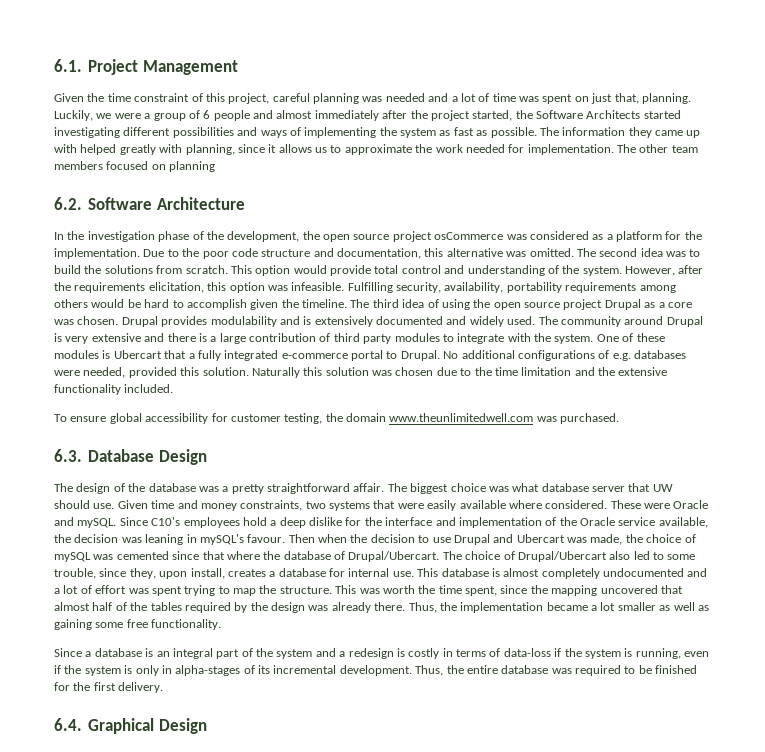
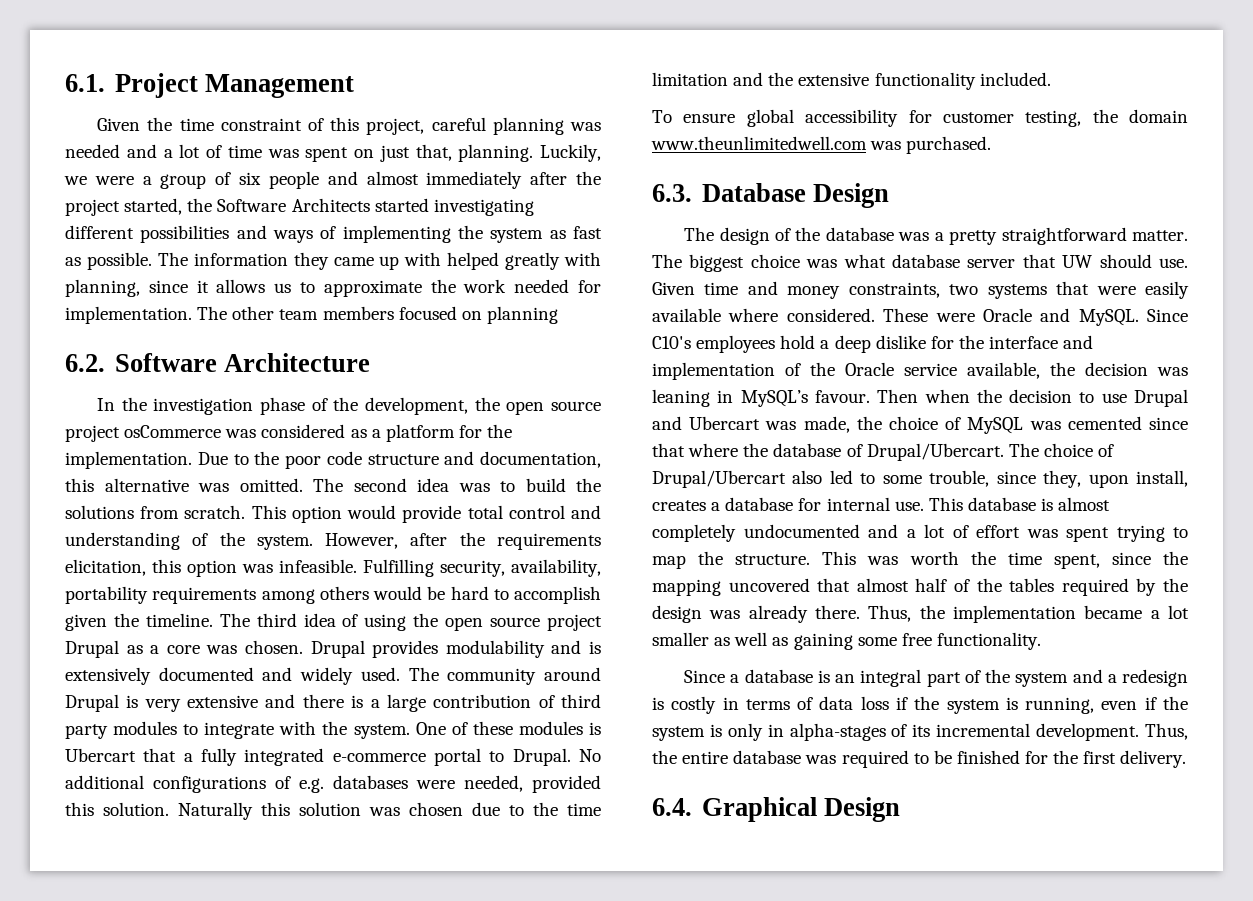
[203,110,211,119] 6 -> [239,172,262,185] six
[353,483,385,492] affair. -> [1132,230,1188,241] matter.
[77,518,117,528] mySQL. -> [1078,309,1139,326] MySQL.
[199,534,244,545] mySQL's -> [740,390,808,407] MySQL’s
[54,552,91,562] mySQL -> [967,417,1024,434] MySQL
[503,648,551,657] data-loss -> [819,696,889,710] data loss

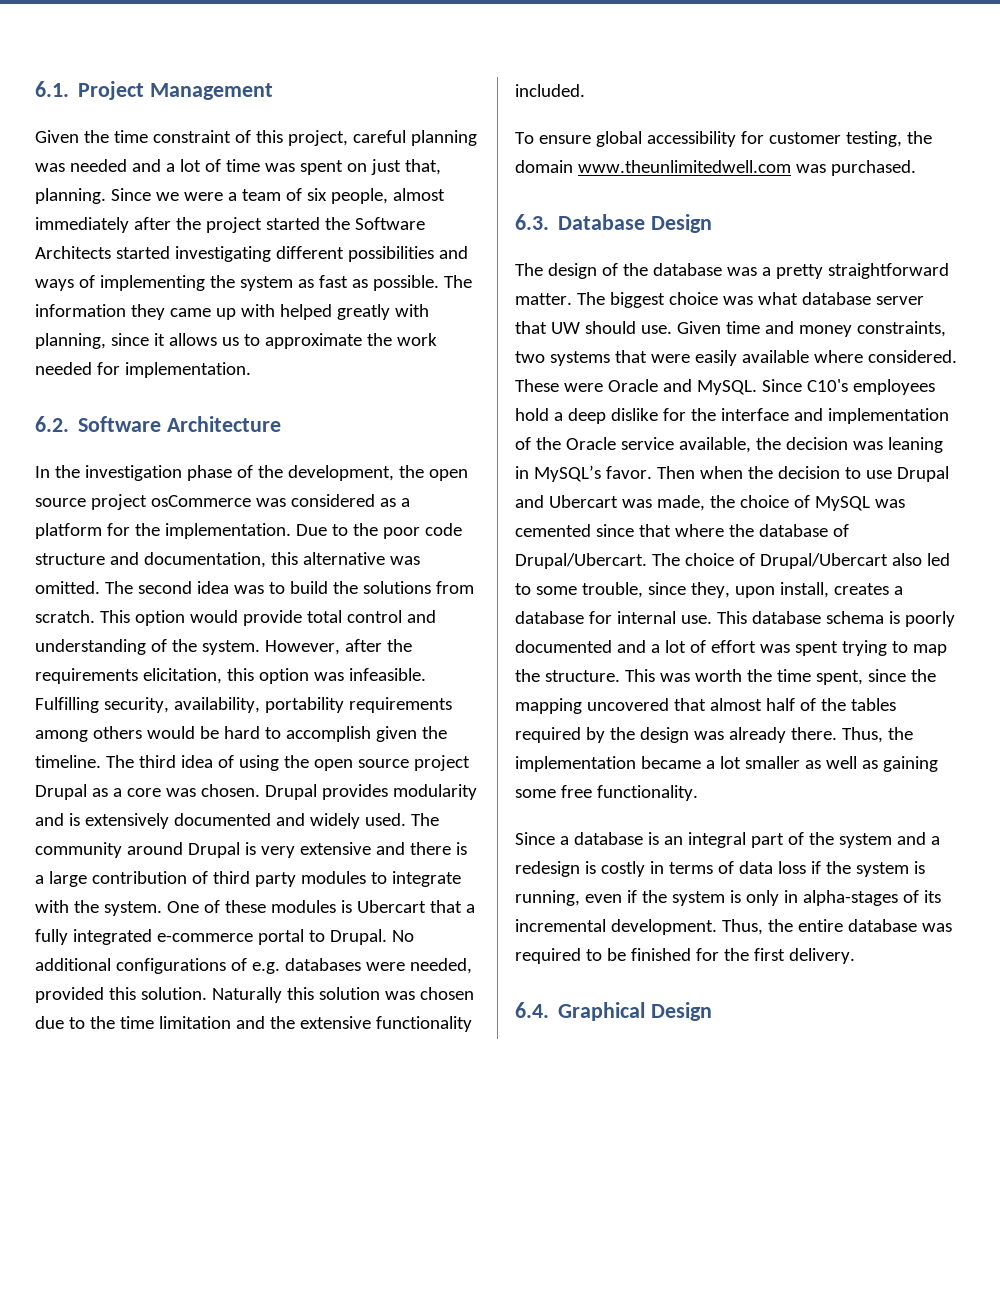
[540,144,601,162] Luckily, -> [110,188,151,201] Since
[160,174,207,189] group -> [241,189,281,201] team
[268,171,358,189] people and -> [330,188,388,204] people,
[124,198,183,215] started, -> [265,217,320,230] started
[197,306,558,324] The other team members focused on planning -> (251, 370) none
[445,640,545,658] modulability -> [392,784,477,800] modularity
[814,390,870,403] favour. -> [605,466,652,479] favor.
[1041,497,1111,511] [652,524,860,542] is almost completely undocumented -> [825,611,955,627] [515,640,612,653] schema is poorly documented

